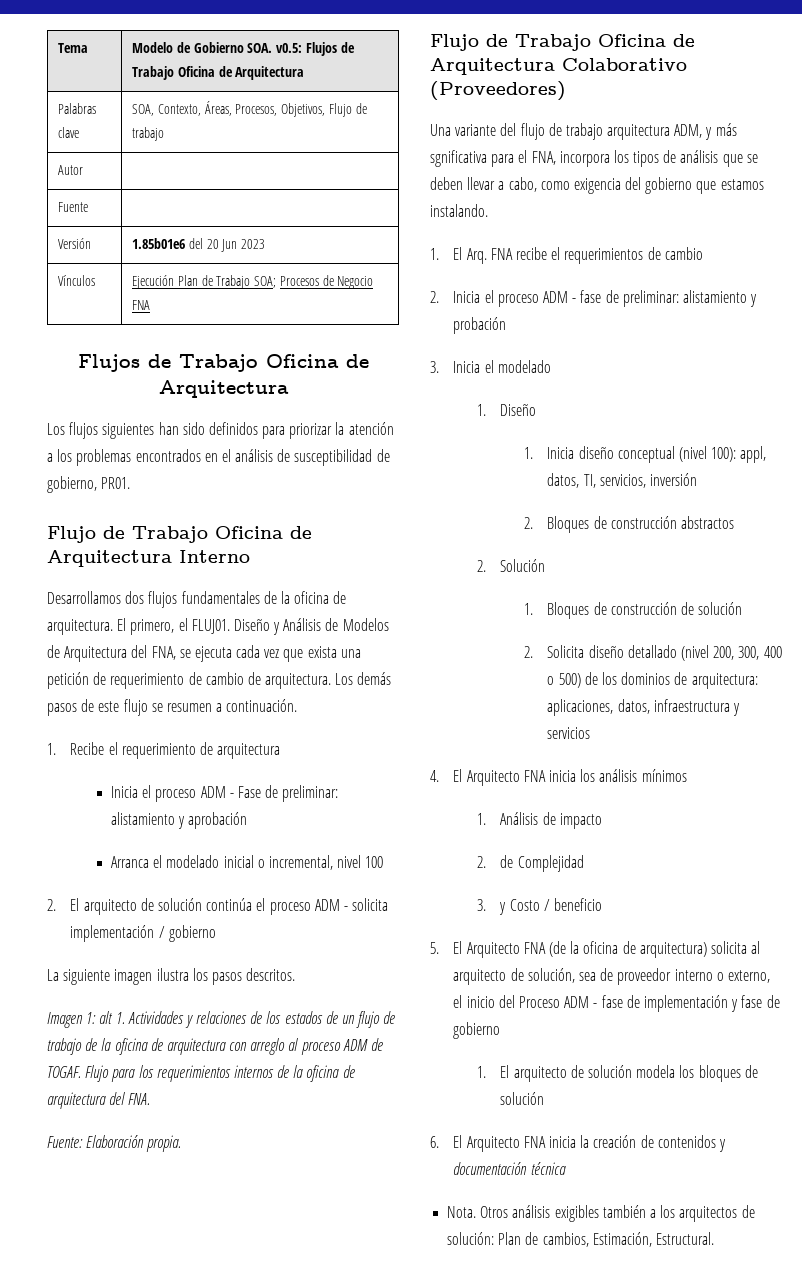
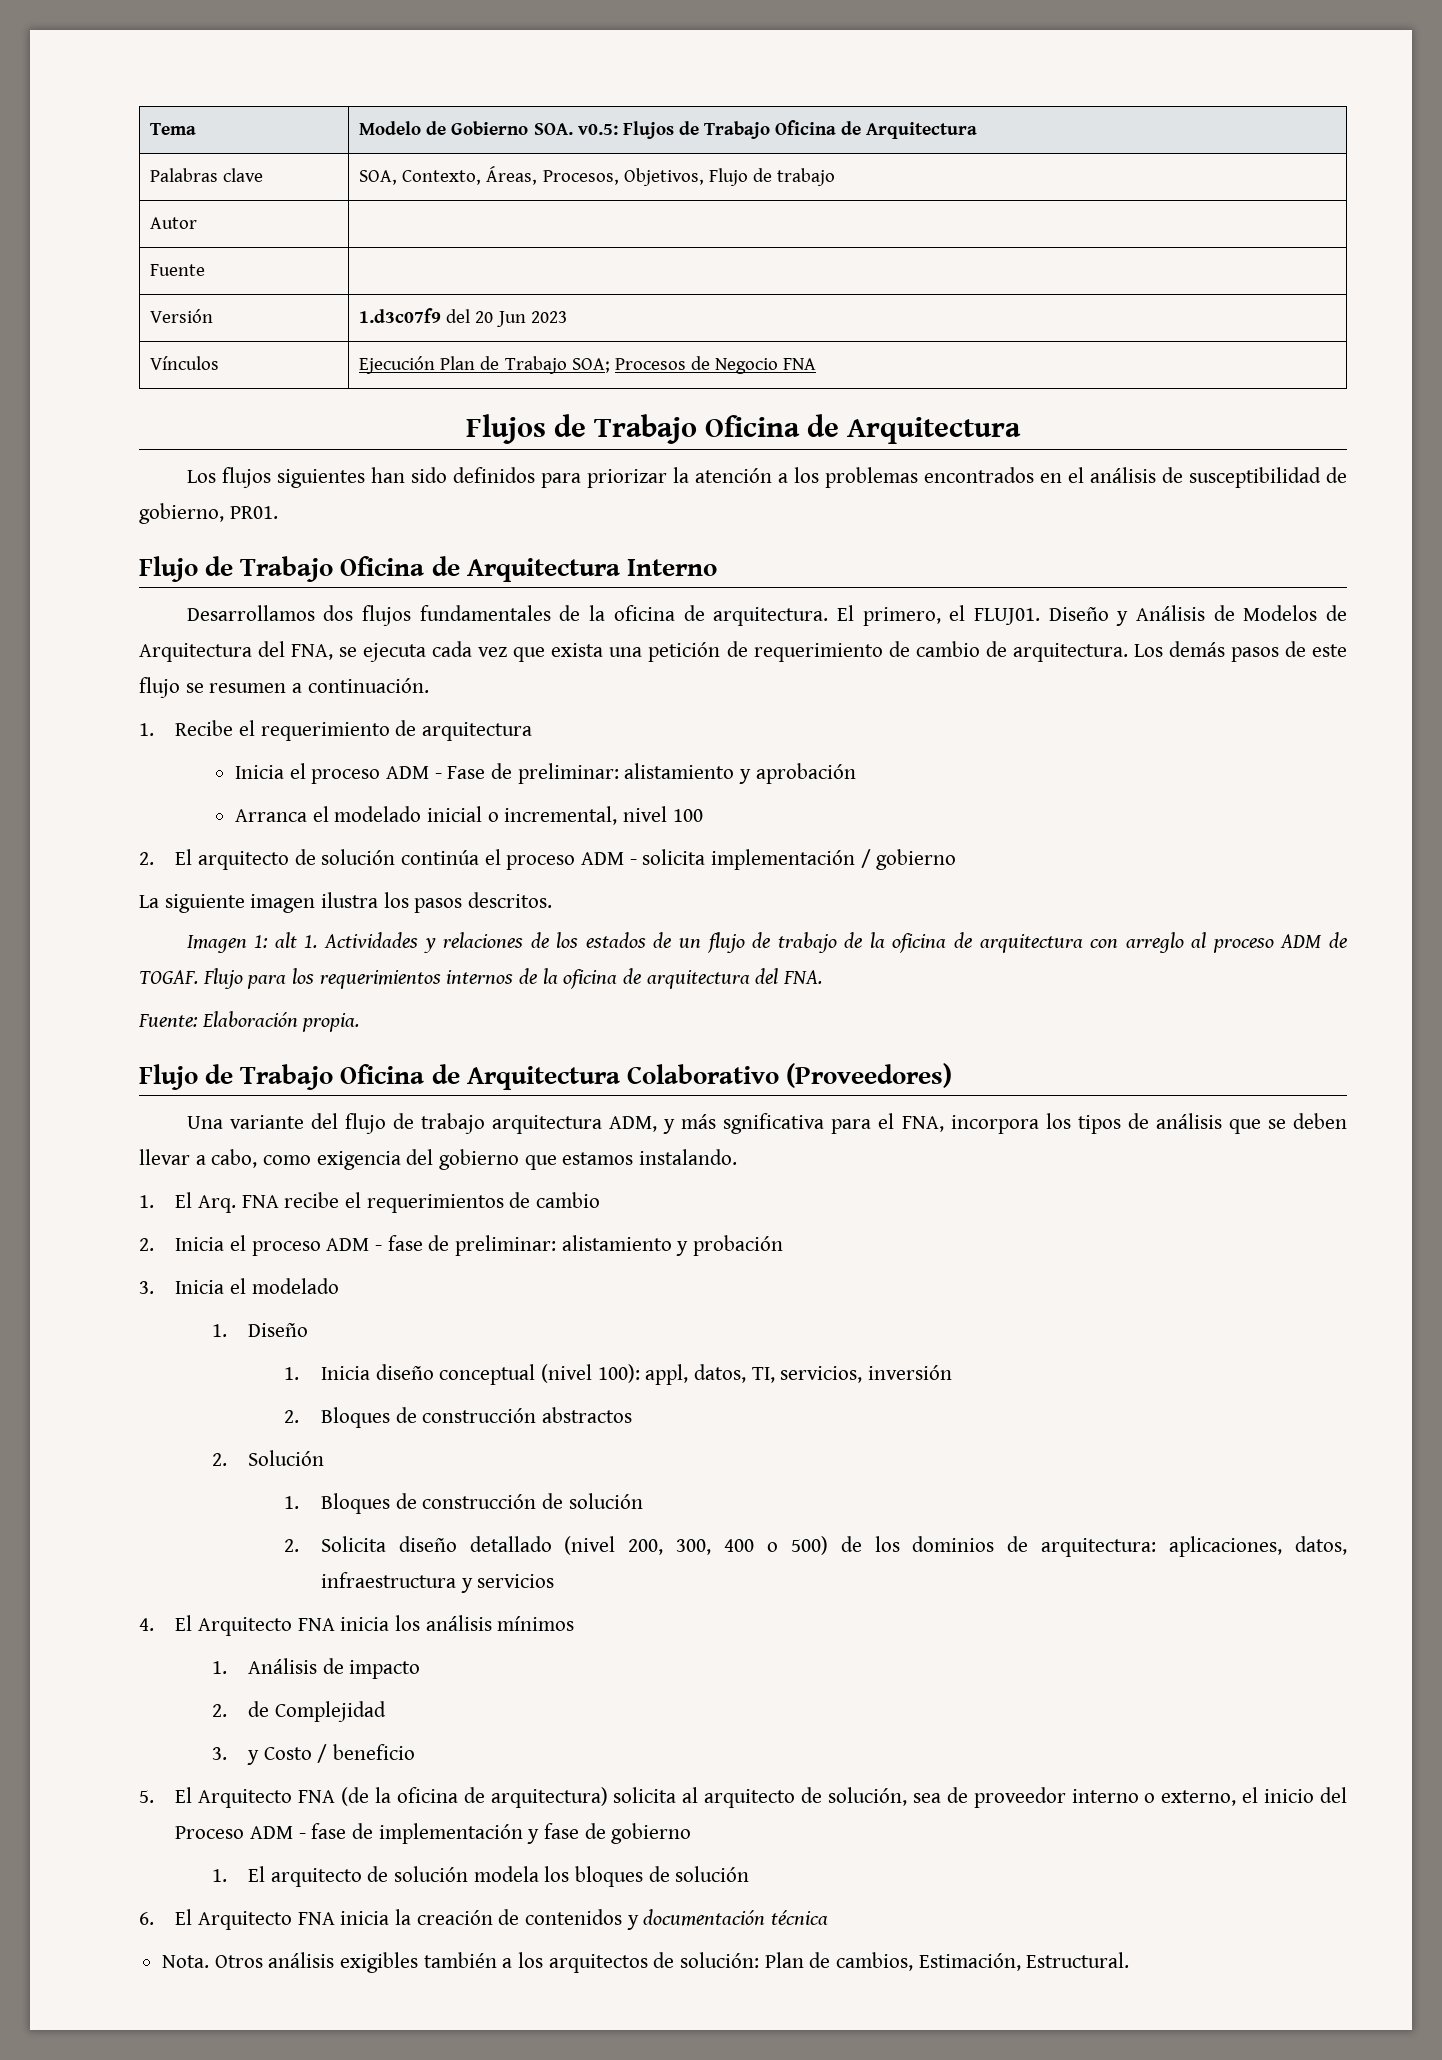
[132,238,186,249] 1.85b01e6 -> [359,308,442,323] 1.d3c07f9

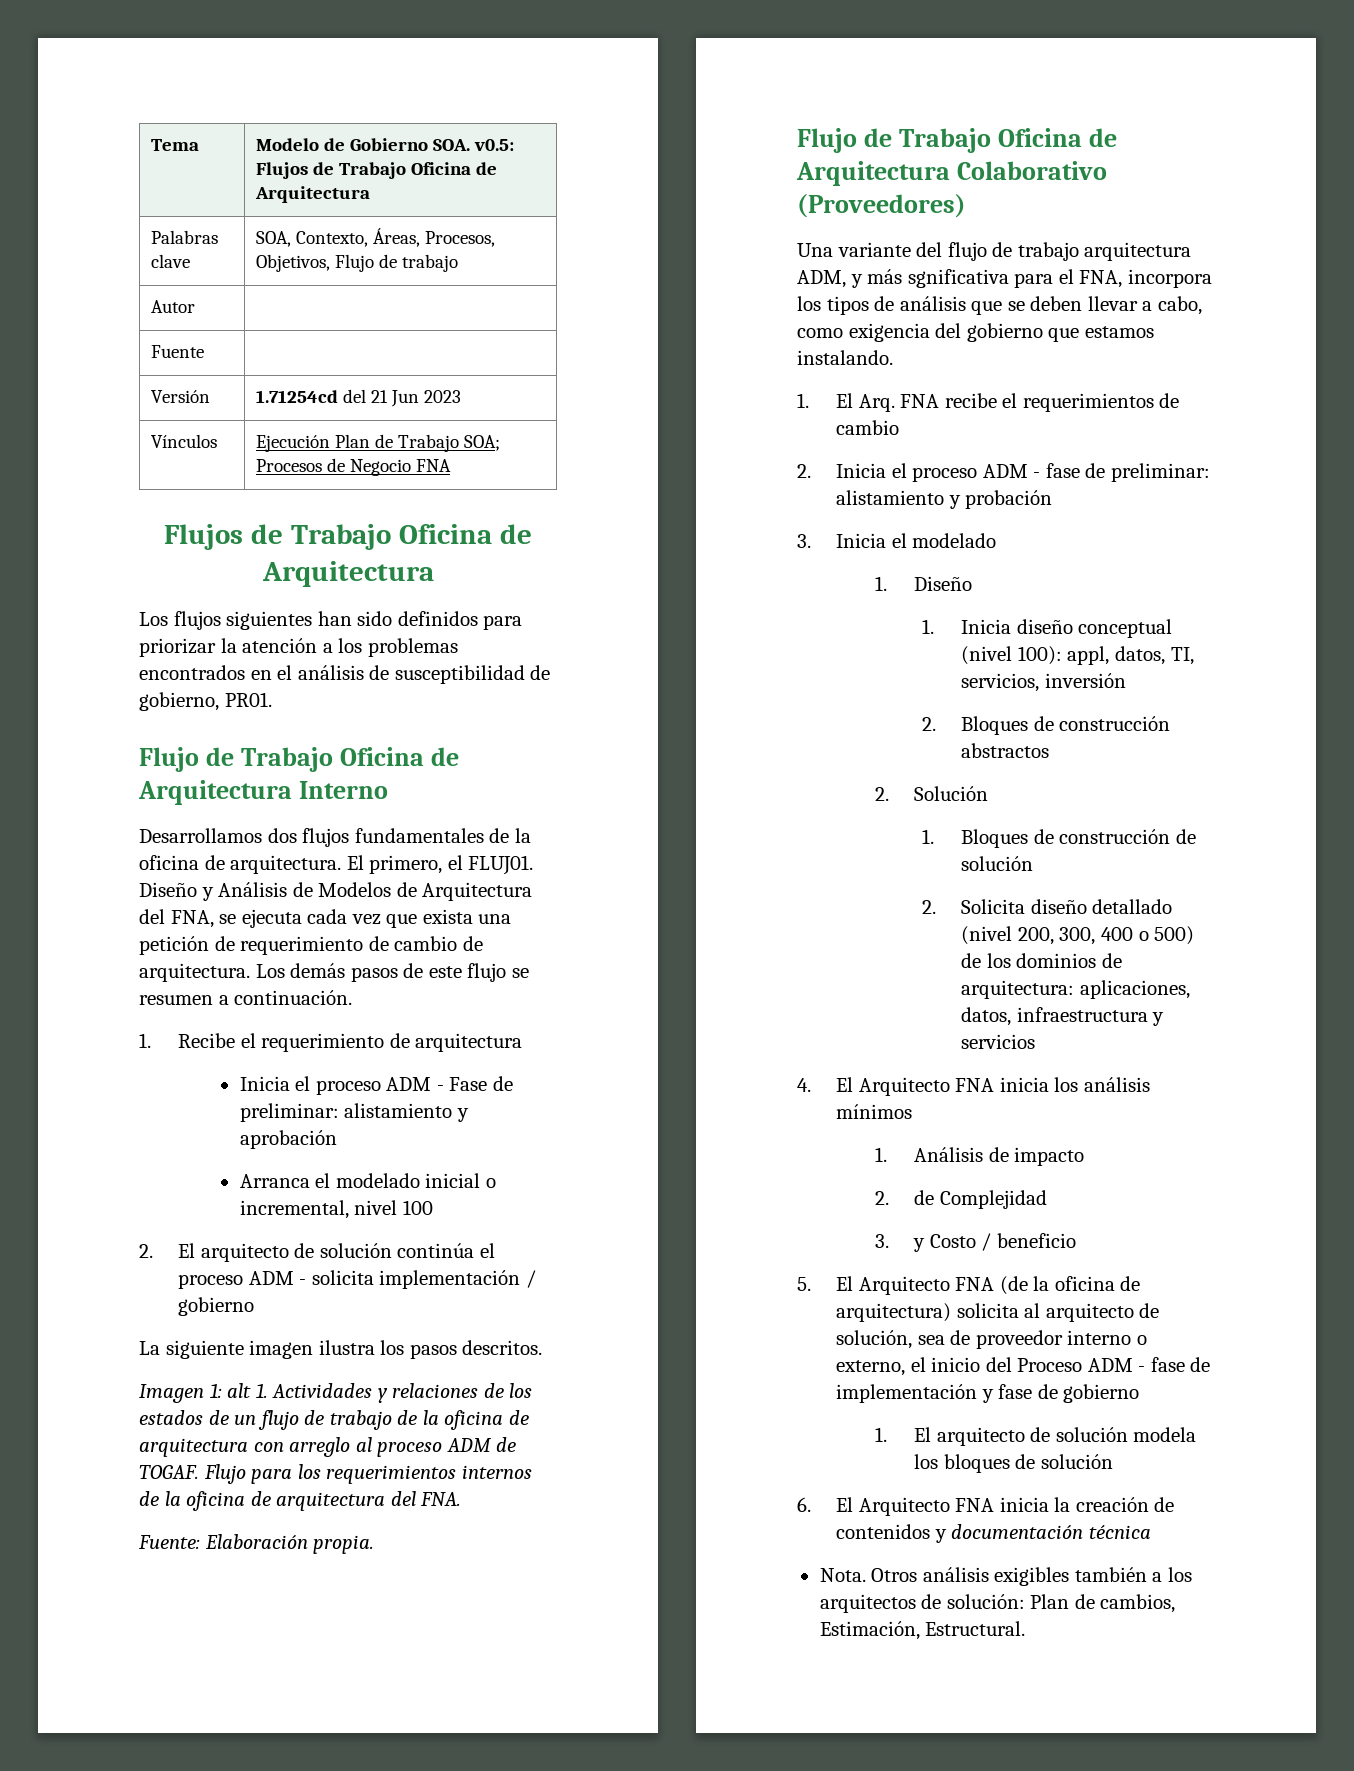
[359,308,494,323] 1.d3c07f9 del 20 -> [256,389,389,403] 1.71254cd del 21

